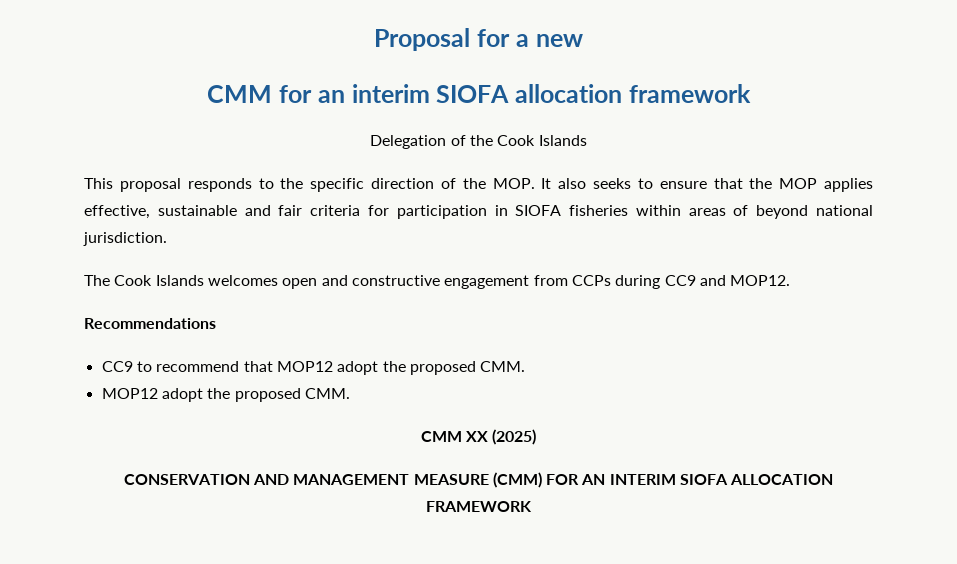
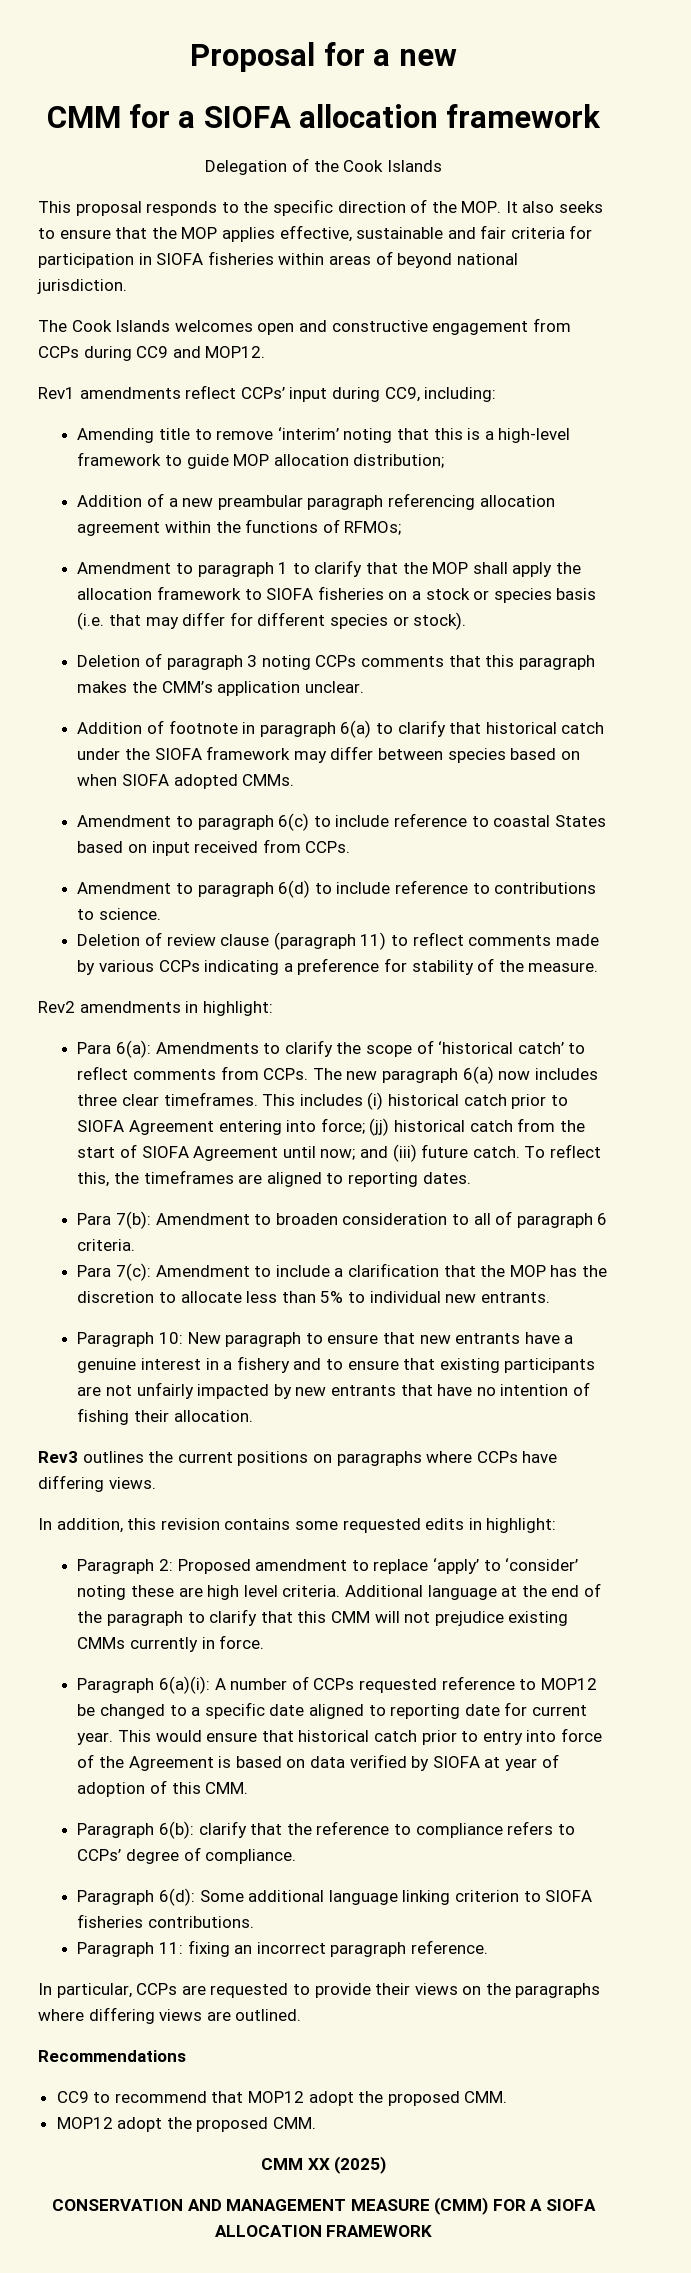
[317,84,430,103] an interim -> [178,111,196,128] a
(791, 280) none -> [38,385,497,402] [77,427,571,443] [77,452,445,469] [77,493,555,510] [77,519,402,536] [77,560,581,577] [77,586,597,603] [77,612,467,630] [77,653,595,670] [77,681,364,696] [77,720,605,738] [77,746,580,763] [77,774,295,789] [77,813,606,831] [77,839,351,856] [77,880,597,898] [77,908,162,920] [77,932,599,950] [77,958,599,975] [38,1001,273,1016] [77,1040,586,1058] [77,1066,598,1084] [77,1092,568,1110] [77,1118,585,1136] [77,1144,601,1162] [77,1170,471,1187] [77,1211,608,1229] [77,1239,136,1251] [77,1263,607,1281] [77,1291,550,1303] [77,1332,574,1347] [77,1356,596,1373] [77,1382,590,1399] [77,1408,253,1425] [38,1451,558,1466] [38,1475,156,1492] [38,1518,557,1533] [77,1558,579,1574] [77,1583,601,1600] [77,1609,569,1626] [77,1635,265,1652] [77,1676,597,1694] [77,1702,587,1719] [77,1728,602,1745] [77,1754,559,1771] [77,1780,249,1797] [77,1821,575,1839] [77,1847,297,1864] [77,1888,593,1906] [77,1914,255,1928] [77,1940,488,1957] [38,1983,601,1998] [38,2007,302,2024] // Rev1 amendments reflect CCPs’ input during CC9, including: // Amending title to remove ‘interim’ noting that this is a high-level framework to guide MOP allocation distribution; // Addition of a new preambular paragraph referencing allocation agreement within the functions of RFMOs; // Amendment to paragraph 1 to clarify that the MOP shall apply the allocation framework to SIOFA fisheries on a stock or species basis (i.e. that may differ for different species or stock). // Deletion of paragraph 3 noting CCPs comments that this paragraph makes the CMM’s application unclear. // Addition of footnote in paragraph 6(a) to clarify that historical catch under the SIOFA framework may differ between species based on when SIOFA adopted CMMs. // Amendment to paragraph 6(c) to include reference to coastal States based on input received from CCPs. // Amendment to paragraph 6(d) to include reference to contributions to science. // Deletion of review clause (paragraph 11) to reflect comments made by various CCPs indicating a preference for stability of the measure. // Rev2 amendments in highlight: // Para 6(a): Amendments to clarify the scope of ‘historical catch’ to reflect comments from CCPs. The new paragraph 6(a) now includes three clear timeframes. This includes (i) historical catch prior to SIOFA Agreement entering into force; (jj) historical catch from the start of SIOFA Agreement until now; and (iii) future catch. To reflect this, the timeframes are aligned to reporting dates. // Para 7(b): Amendment to broaden consideration to all of paragraph 6 criteria. // Para 7(c): Amendment to include a clarification that the MOP has the discretion to allocate less than 5% to individual new entrants. // Paragraph 10: New paragraph to ensure that new entrants have a genuine interest in a fishery and to ensure that existing participants are not unfairly impacted by new entrants that have no intention of fishing their allocation. // Rev3 outlines the current positions on paragraphs where CCPs have differing views. // In addition, this revision contains some requested edits in highlight: // Paragraph 2: Proposed amendment to replace ‘apply’ to ‘consider’ noting these are high level criteria. Additional language at the end of the paragraph to clarify that this CMM will not prejudice existing CMMs currently in force. // Paragraph 6(a)(i): A number of CCPs requested reference to MOP12 be changed to a specific date aligned to reporting date for current year. This would ensure that historical catch prior to entry into force of the Agreement is based on data verified by SIOFA at year of adoption of this CMM. // Paragraph 6(b): clarify that the reference to compliance refers to CCPs’ degree of compliance. // Paragraph 6(d): Some additional language linking criterion to SIOFA fisheries contributions. // Paragraph 11: fixing an incorrect paragraph reference. // In particular, CCPs are requested to provide their views on the paragraphs where differing views are outlined.
[581,474,676,485] AN INTERIM -> [530,2199,543,2211] A

